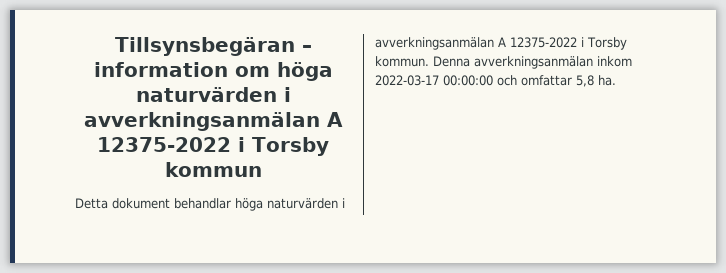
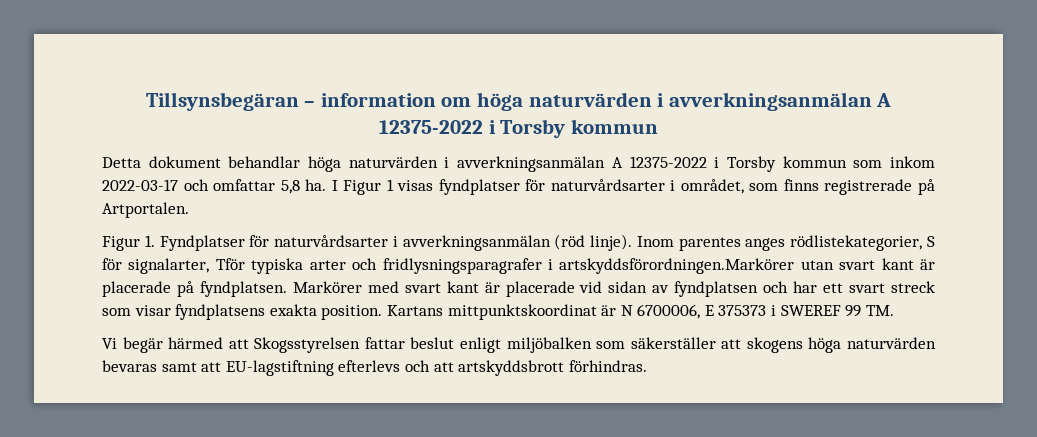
[375,56,593,69] kommun. Denna avverkningsanmälan -> [782,156,883,168] kommun som
[443,75,493,86] 00:00:00 -> (178, 185) none
(616, 80) none -> [331,179,935,195] [102,202,189,218] [102,234,935,251] [102,258,935,274] [102,281,935,297] [102,304,894,320] [102,337,936,353] [102,360,647,376] I Figur 1 visas fyndplatser för naturvårdsarter i området, som finns registrerade på Artportalen. // Figur 1. Fyndplatser för naturvårdsarter i avverkningsanmälan (röd linje). Inom parentes anges rödlistekategorier, S för signalarter, Tför typiska arter och fridlysningsparagrafer i artskyddsförordningen.Markörer utan svart kant är placerade på fyndplatsen. Markörer med svart kant är placerade vid sidan av fyndplatsen och har ett svart streck som visar fyndplatsens exakta position. Kartans mittpunktskoordinat är N 6700006, E 375373 i SWEREF 99 TM. // Vi begär härmed att Skogsstyrelsen fattar beslut enligt miljöbalken som säkerställer att skogens höga naturvärden bevaras samt att EU-lagstiftning efterlevs och att artskyddsbrott förhindras.

